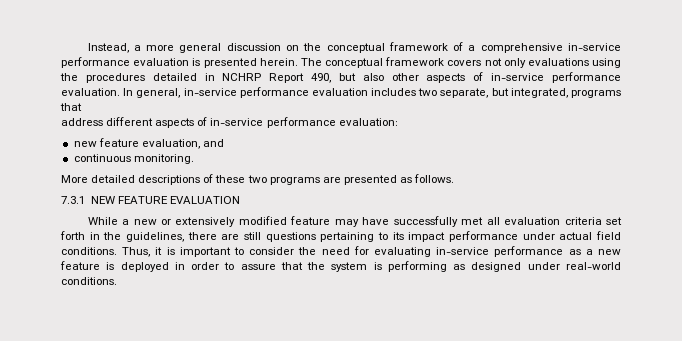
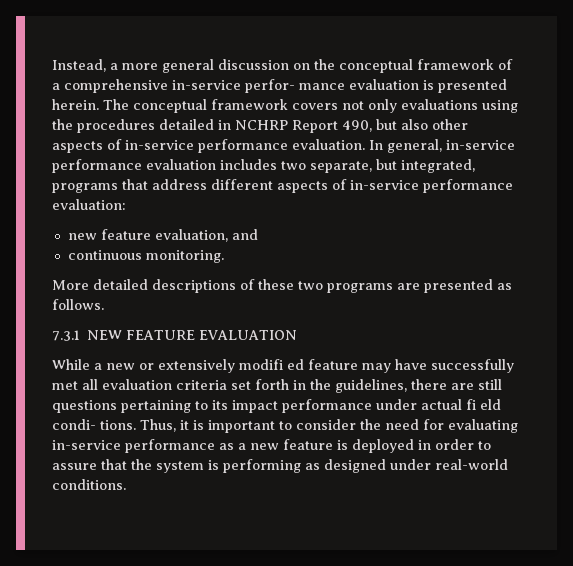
[61,57,130,68] performance -> [245,79,345,93] perfor- mance
(82, 107) // -> (148, 184) none
[238,216,287,225] modified -> [239,359,304,370] modifi ed
[596,231,622,240] [61,247,117,255] field conditions. -> [466,399,501,410] [52,419,136,430] fi eld condi- tions.

